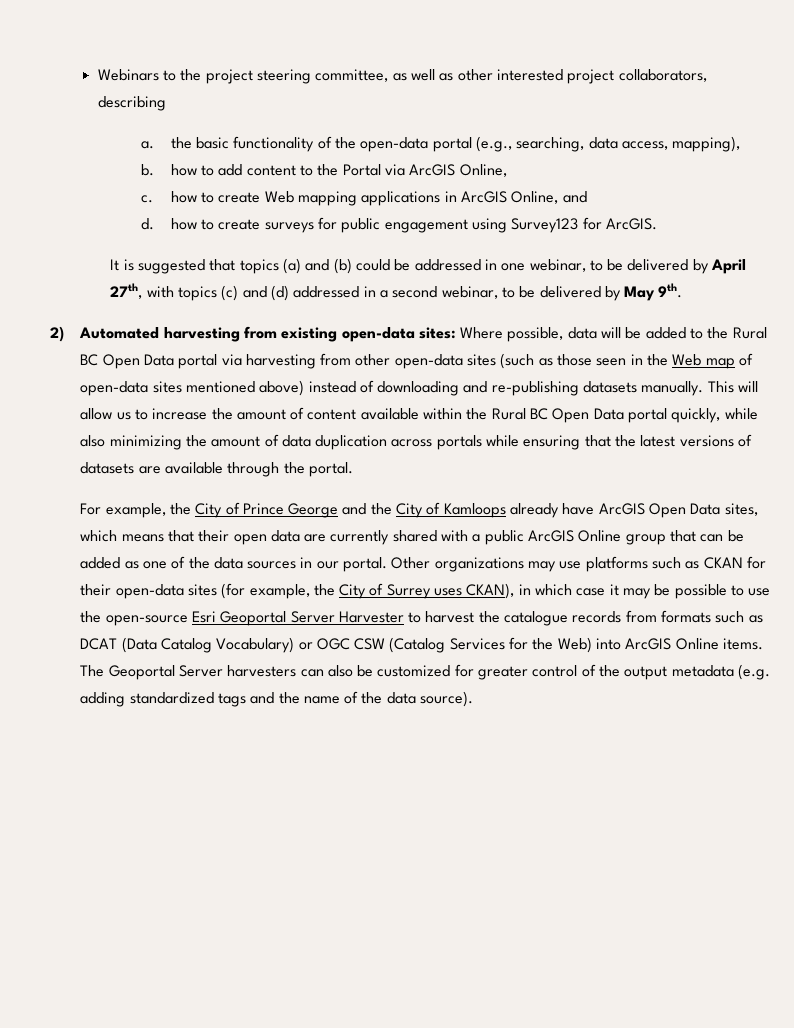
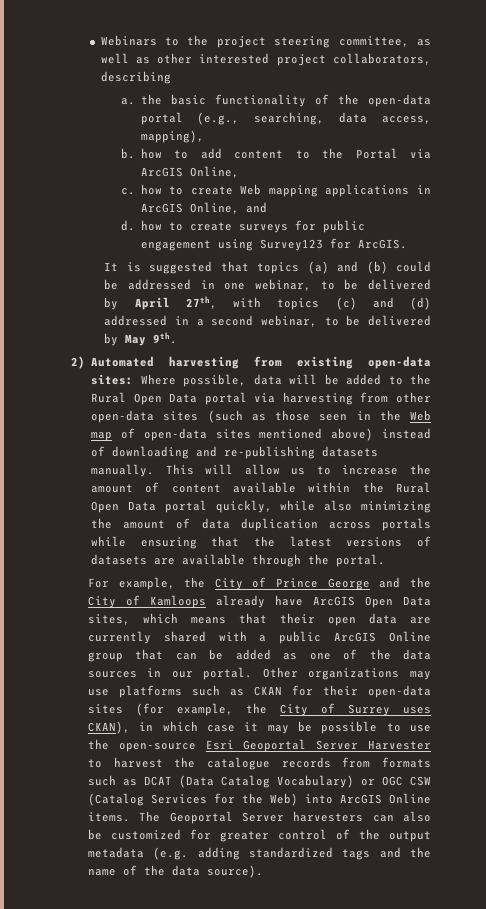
[80,354,99,366] BC -> (127, 397) none
[530,408,549,420] BC -> (431, 487) none

